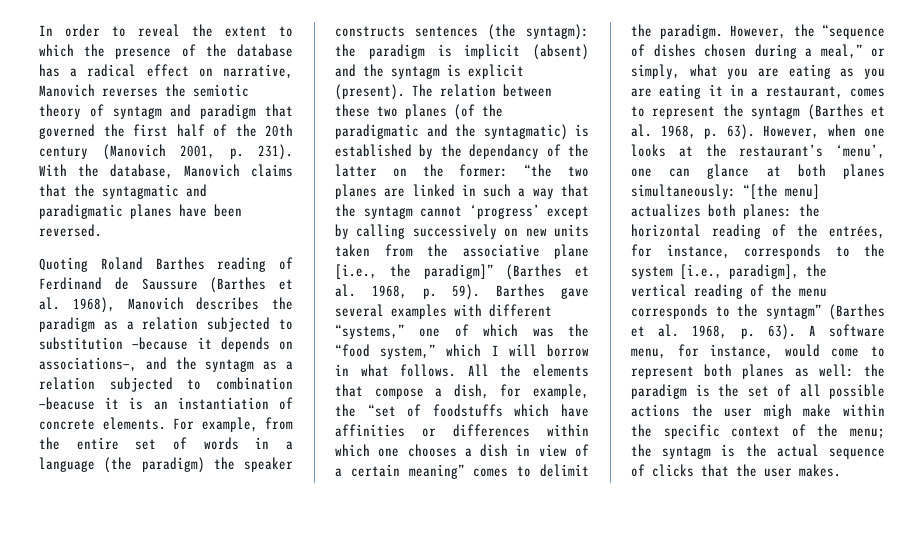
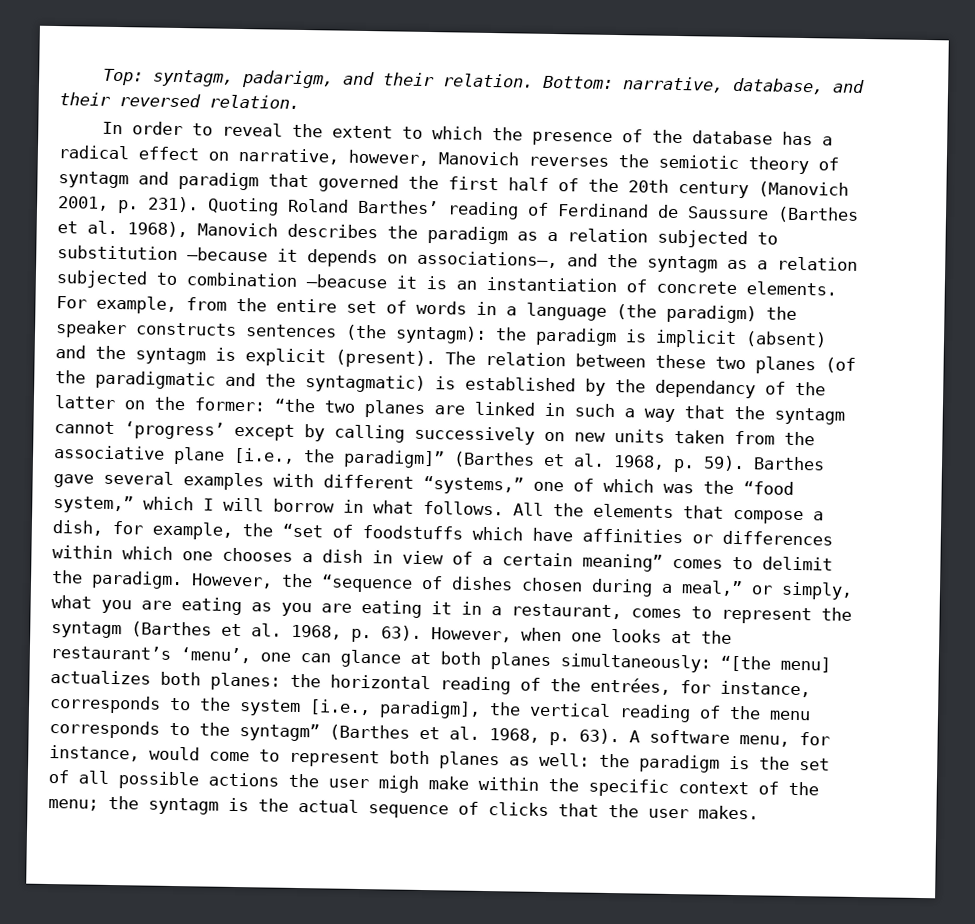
(39, 30) none -> [102,68,865,95] [59,92,300,109] Top: syntagm, padarigm, and their relation. Bottom: narrative, database, and their reversed relation. //
(293, 71) none -> [348,149,429,167] however,
[39,164,293,179] [39,184,207,199] [39,204,242,219] [39,224,102,237] With the database, Manovich claims that the syntagmatic and paradigmatic planes have been reversed. // -> (199, 204) none
[155,257,205,270] Barthes -> [357,199,439,215] Barthes’

